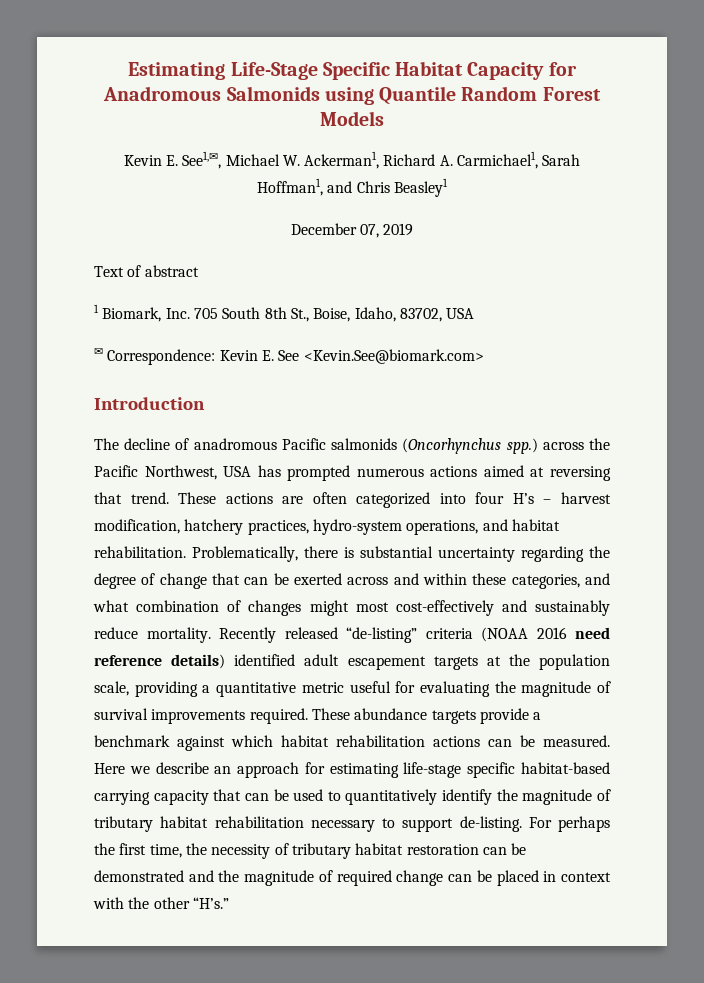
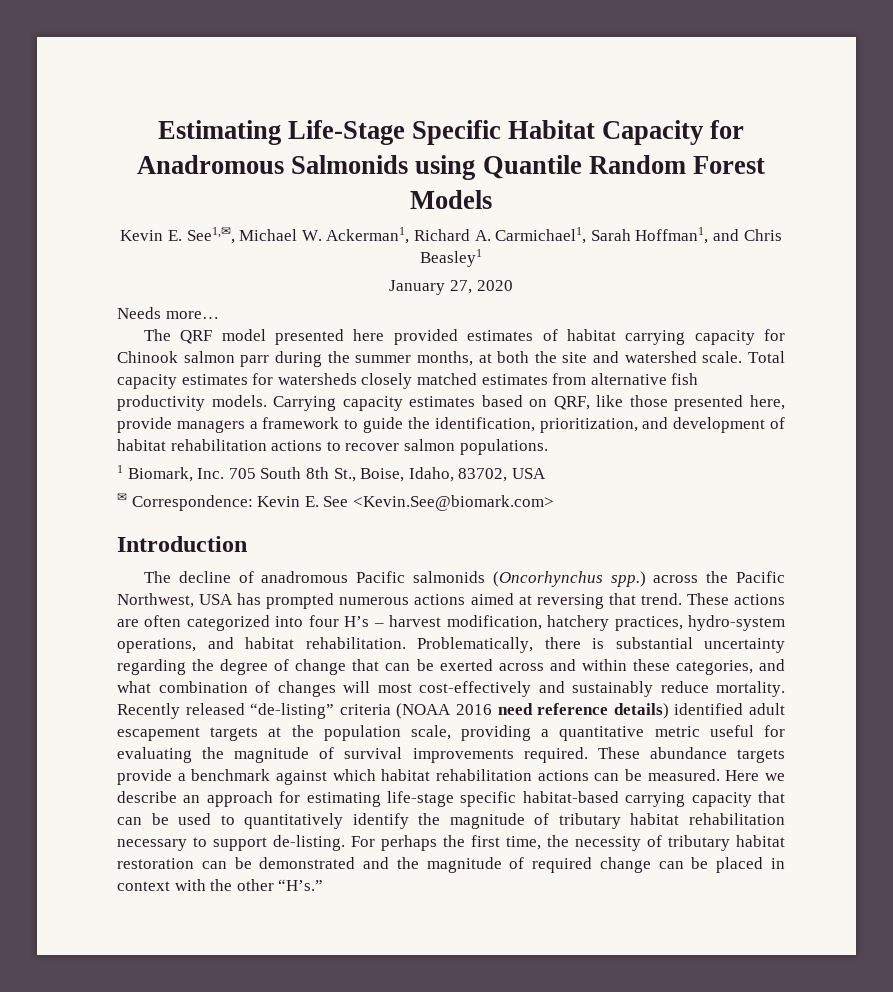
[290,223,414,238] [94,265,199,277] December 07, 2019 // Text of abstract -> [389,280,513,295] [117,307,219,319] [143,329,785,345] [117,351,785,367] [117,373,699,389] [117,395,785,411] [117,417,786,433] [117,439,548,455] January 27, 2020 // Needs more… // The QRF model presented here provided estimates of habitat carrying capacity for Chinook salmon parr during the summer months, at both the site and watershed scale. Total capacity estimates for watersheds closely matched estimates from alternative fish productivity models. Carrying capacity estimates based on QRF, like those presented here, provide managers a framework to guide the identification, prioritization, and development of habitat rehabilitation actions to recover salmon populations.
[309,600,349,616] might -> [343,681,370,693] will

